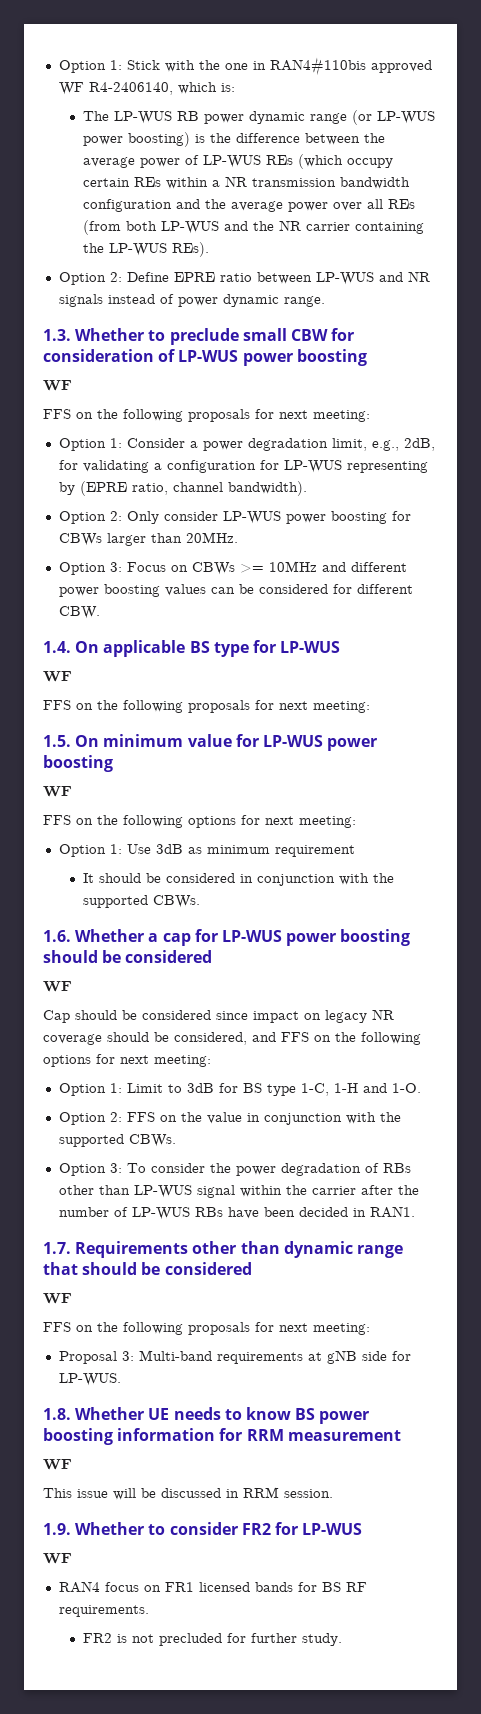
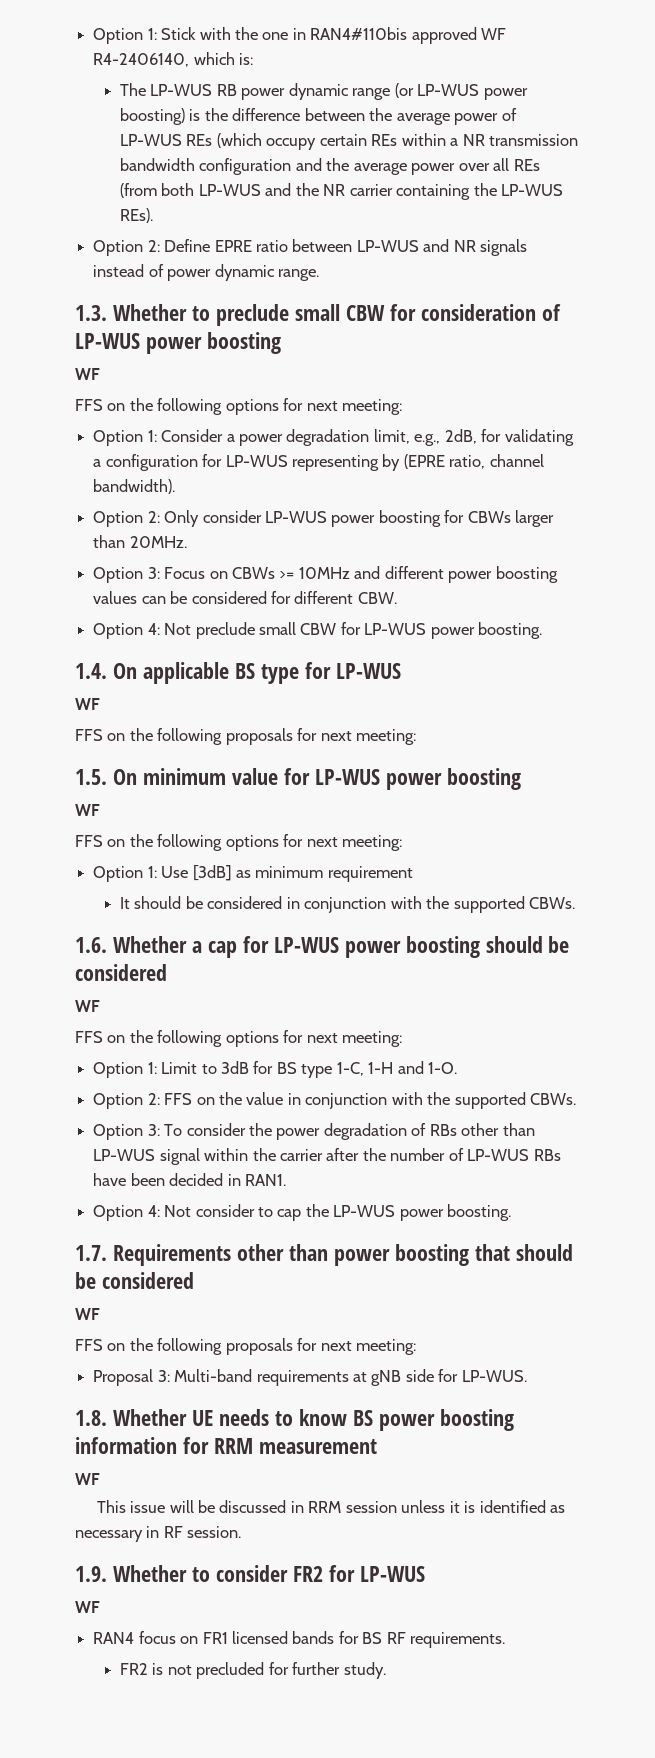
[188,409,250,422] proposals -> [225,399,279,415] options
(100, 612) none -> [93,622,543,639] // Option 4: Not preclude small CBW for LP-WUS power boosting.
[155,844,183,854] 3dB -> [192,865,232,881] [3dB]
[43,1009,394,1023] [43,1032,276,1045] Cap should be considered since impact on legacy NR coverage should be considered, and -> (100, 1006) none
(415, 1212) none -> [93,1204,512,1221] // Option 4: Not consider to cap the LP-WUS power boosting.
[283,1241,403,1258] dynamic range -> [333,1244,469,1266] power boosting
(279, 1492) none -> [345,1500,566,1513] [75,1526,183,1542] session unless it is identified as necessary in RF

